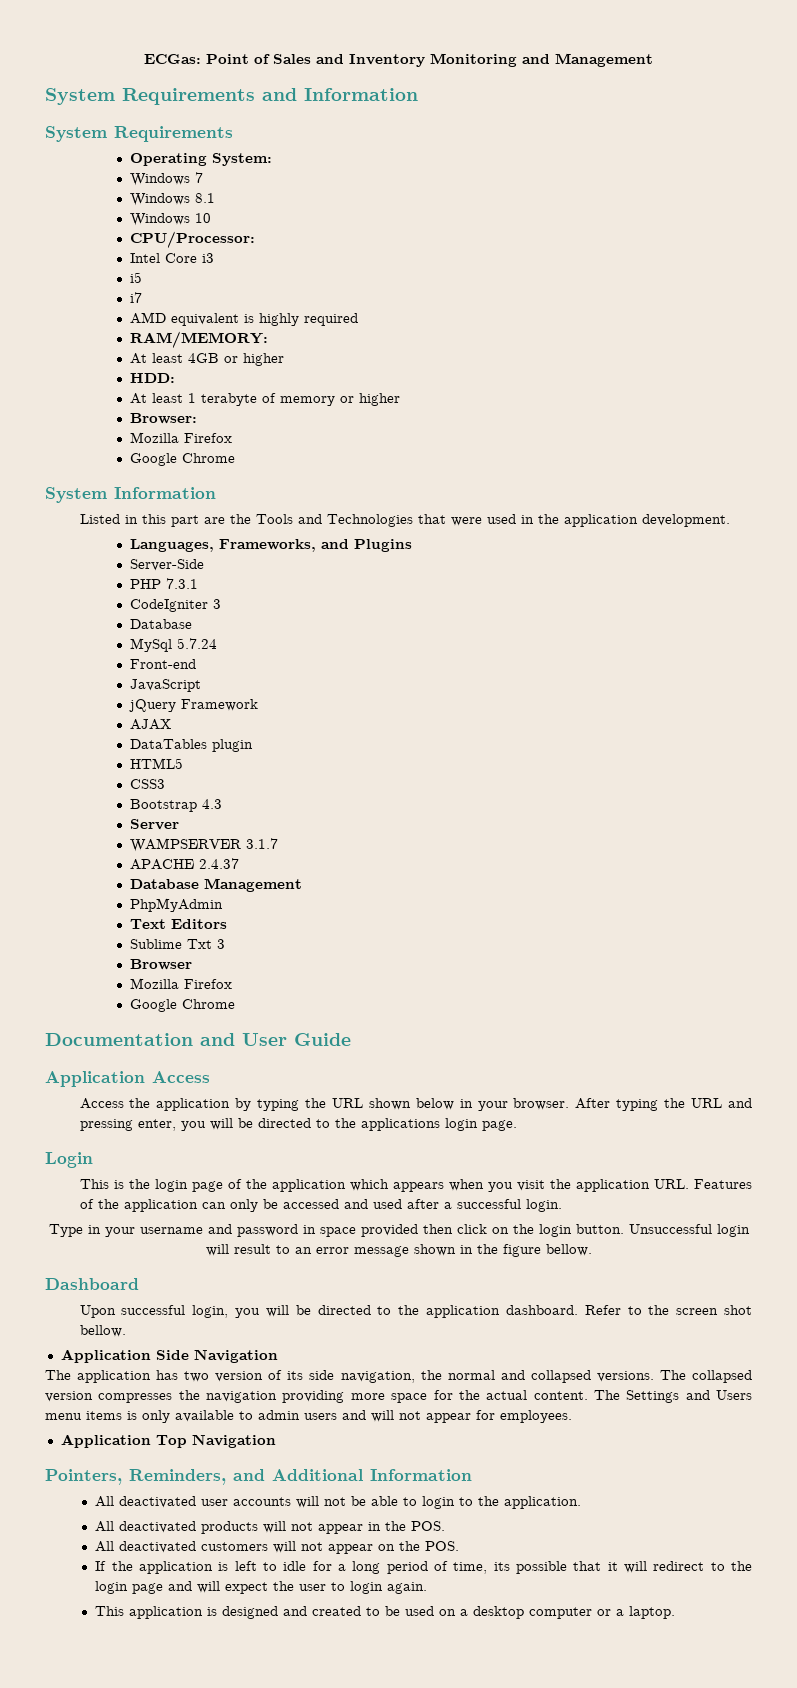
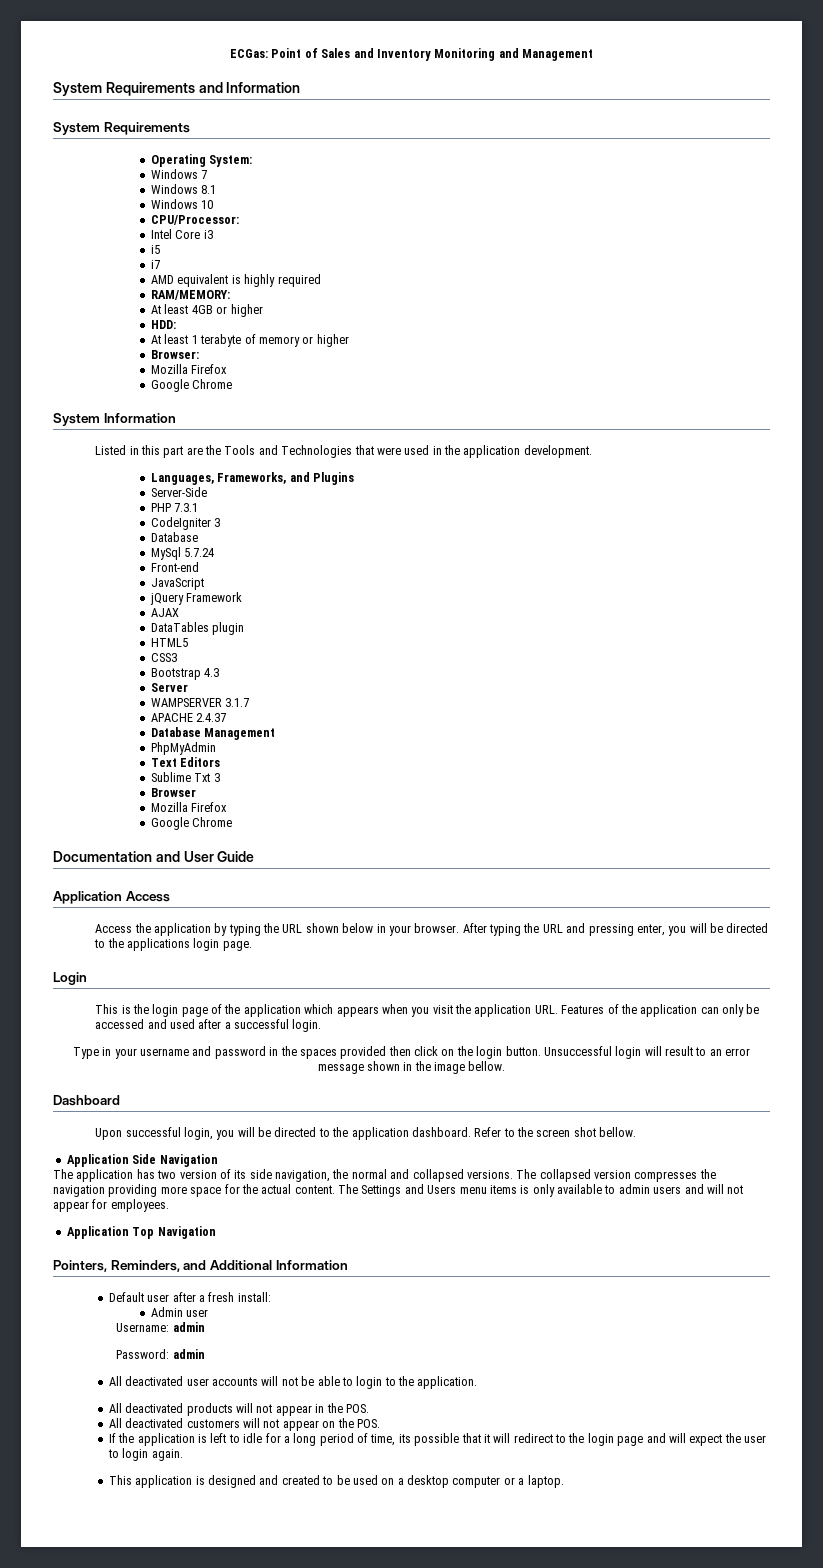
[319,1227,356,1237] space -> [280,1046,337,1059] the spaces
[502,1244,541,1257] figure -> [434,1062,466,1074] image
(472, 1475) none -> [108,1292,271,1302] [151,1307,209,1317] [116,1322,205,1332] [116,1349,205,1359] // Default user after a fresh install: // Admin user // Username: admin // Password: admin

